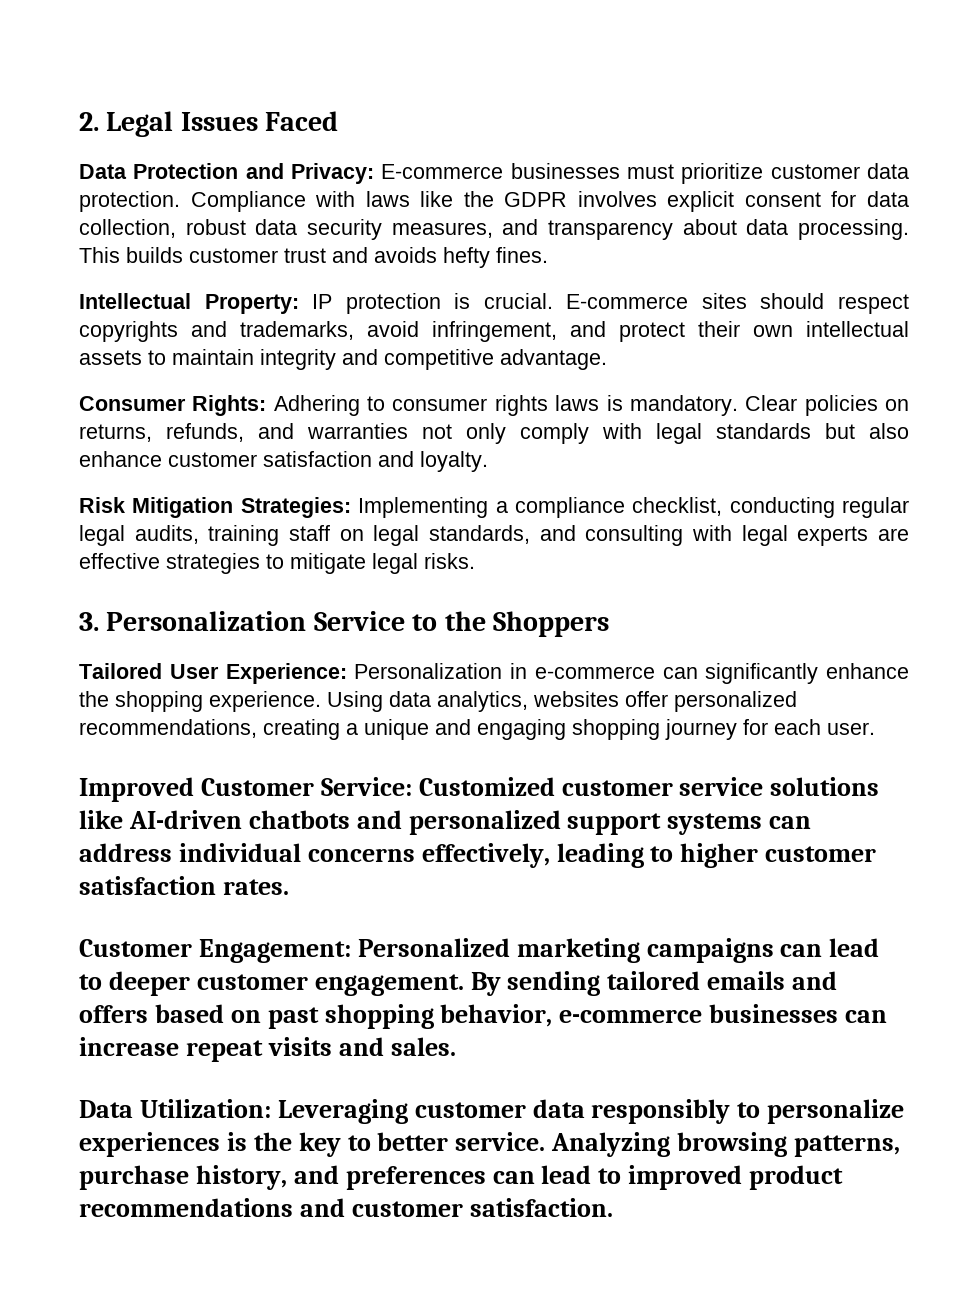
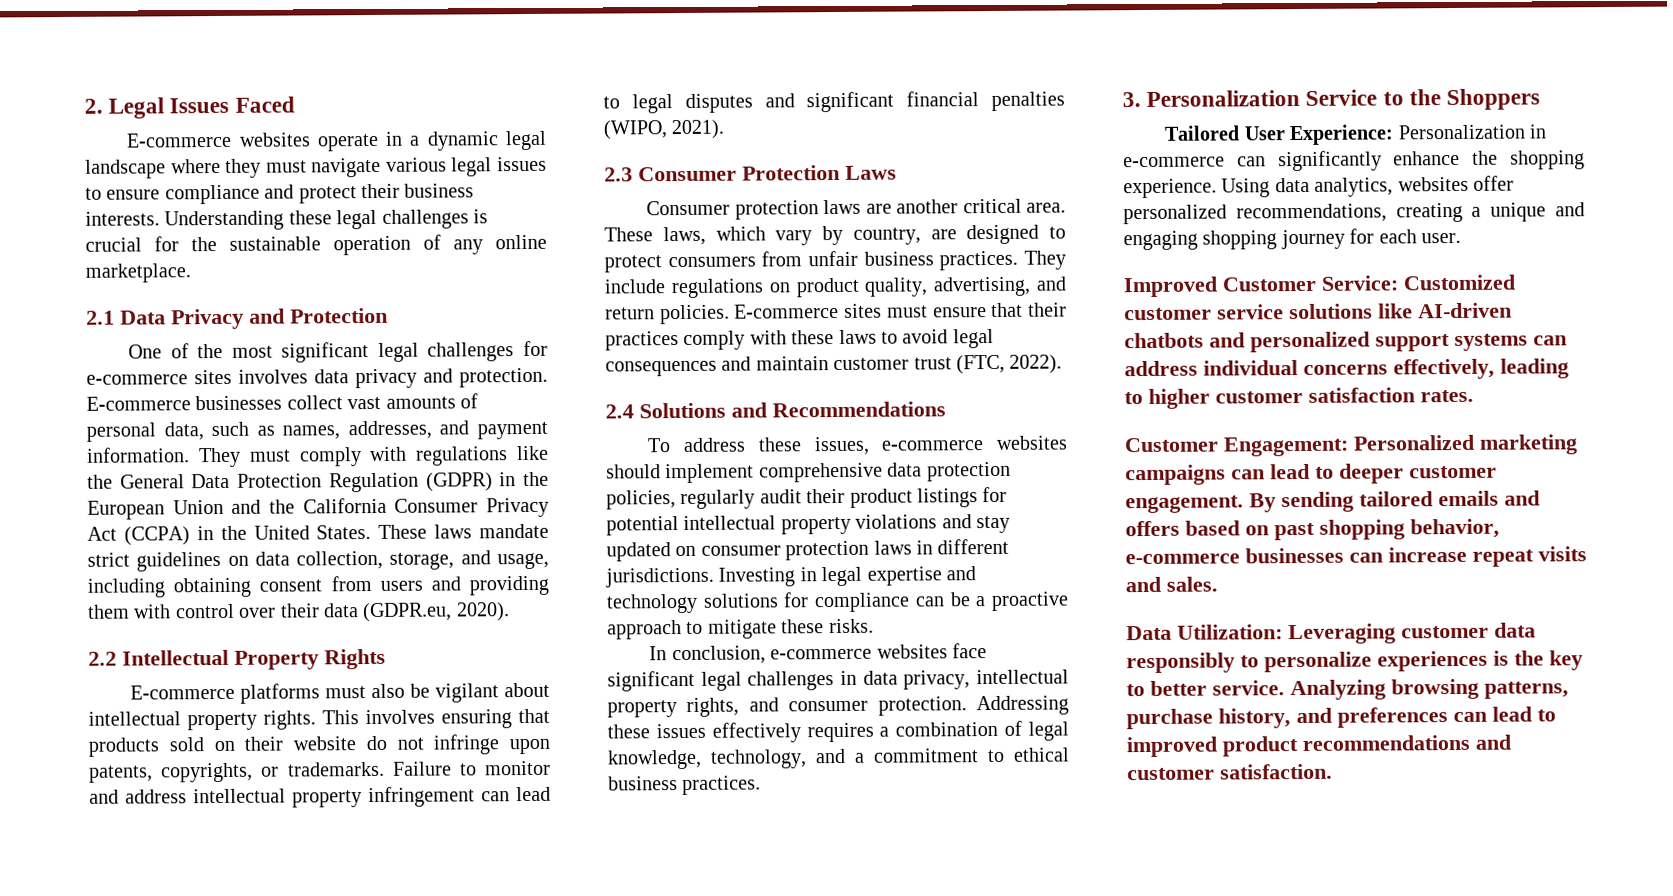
[79,163,910,184] [79,191,909,212] [79,219,909,240] [79,247,548,268] [79,293,909,314] [79,321,909,342] [79,349,607,370] [79,395,910,416] [79,423,909,444] [79,451,488,472] [79,497,909,518] [79,525,909,546] [79,553,475,574] Data Protection and Privacy: E-commerce businesses must prioritize customer data protection. Compliance with laws like the GDPR involves explicit consent for data collection, robust data security measures, and transparency about data processing. This builds customer trust and avoids hefty fines. // Intellectual Property: IP protection is crucial. E-commerce sites should respect copyrights and trademarks, avoid infringement, and protect their own intellectual assets to maintain integrity and competitive advantage. // Consumer Rights: Adhering to consumer rights laws is mandatory. Clear policies on returns, refunds, and warranties not only comply with legal standards but also enhance customer satisfaction and loyalty. // Risk Mitigation Strategies: Implementing a compliance checklist, conducting regular legal audits, training staff on legal standards, and consulting with legal experts are effective strategies to mitigate legal risks. -> [126,130,547,152] [85,156,547,179] [85,183,475,205] [85,209,488,231] [85,234,547,256] [85,263,191,283] [86,307,388,330] [128,340,548,363] [86,367,548,389] [86,393,478,411] [86,420,548,442] [86,445,549,468] [87,471,549,493] [87,497,549,520] [87,523,549,546] [87,550,549,572] [87,575,549,598] [87,602,510,623] [88,648,386,670] [130,682,550,704] [88,708,550,731] [88,734,550,757] [89,760,551,783] [89,786,551,808] [603,91,1065,114] [603,119,726,140] [604,164,897,182] [646,198,1066,220] [604,224,1066,246] [604,250,1066,273] [604,276,1066,299] [605,302,1067,325] [605,328,994,351] [605,354,1063,377] [605,401,946,419] [647,435,1068,456] [606,461,1011,484] [606,486,1008,510] [606,514,1010,536] [606,538,1010,562] [605,566,976,588] [606,591,1069,614] [607,618,874,640] [649,643,988,665] [607,669,1069,692] [607,695,1069,718] [607,720,1069,743] [607,747,1070,770] [608,775,762,796] E-commerce websites operate in a dynamic legal landscape where they must navigate various legal issues to ensure compliance and protect their business interests. Understanding these legal challenges is crucial for the sustainable operation of any online marketplace. // 2.1 Data Privacy and Protection // One of the most significant legal challenges for e-commerce sites involves data privacy and protection. E-commerce businesses collect vast amounts of personal data, such as names, addresses, and payment information. They must comply with regulations like the General Data Protection Regulation (GDPR) in the European Union and the California Consumer Privacy Act (CCPA) in the United States. These laws mandate strict guidelines on data collection, storage, and usage, including obtaining consent from users and providing them with control over their data (GDPR.eu, 2020). // 2.2 Intellectual Property Rights // E-commerce platforms must also be vigilant about intellectual property rights. This involves ensuring that products sold on their website do not infringe upon patents, copyrights, or trademarks. Failure to monitor and address intellectual property infringement can lead to legal disputes and significant financial penalties (WIPO, 2021). // 2.3 Consumer Protection Laws // Consumer protection laws are another critical area. These laws, which vary by country, are designed to protect consumers from unfair business practices. They include regulations on product quality, advertising, and return policies. E-commerce sites must ensure that their practices comply with these laws to avoid legal consequences and maintain customer trust (FTC, 2022). // 2.4 Solutions and Recommendations // To address these issues, e-commerce websites should implement comprehensive data protection policies, regularly audit their product listings for potential intellectual property violations and stay updated on consumer protection laws in different jurisdictions. Investing in legal expertise and technology solutions for compliance can be a proactive approach to mitigate these risks. // In conclusion, e-commerce websites face significant legal challenges in data privacy, intellectual property rights, and consumer protection. Addressing these issues effectively requires a combination of legal knowledge, technology, and a commitment to ethical business practices.

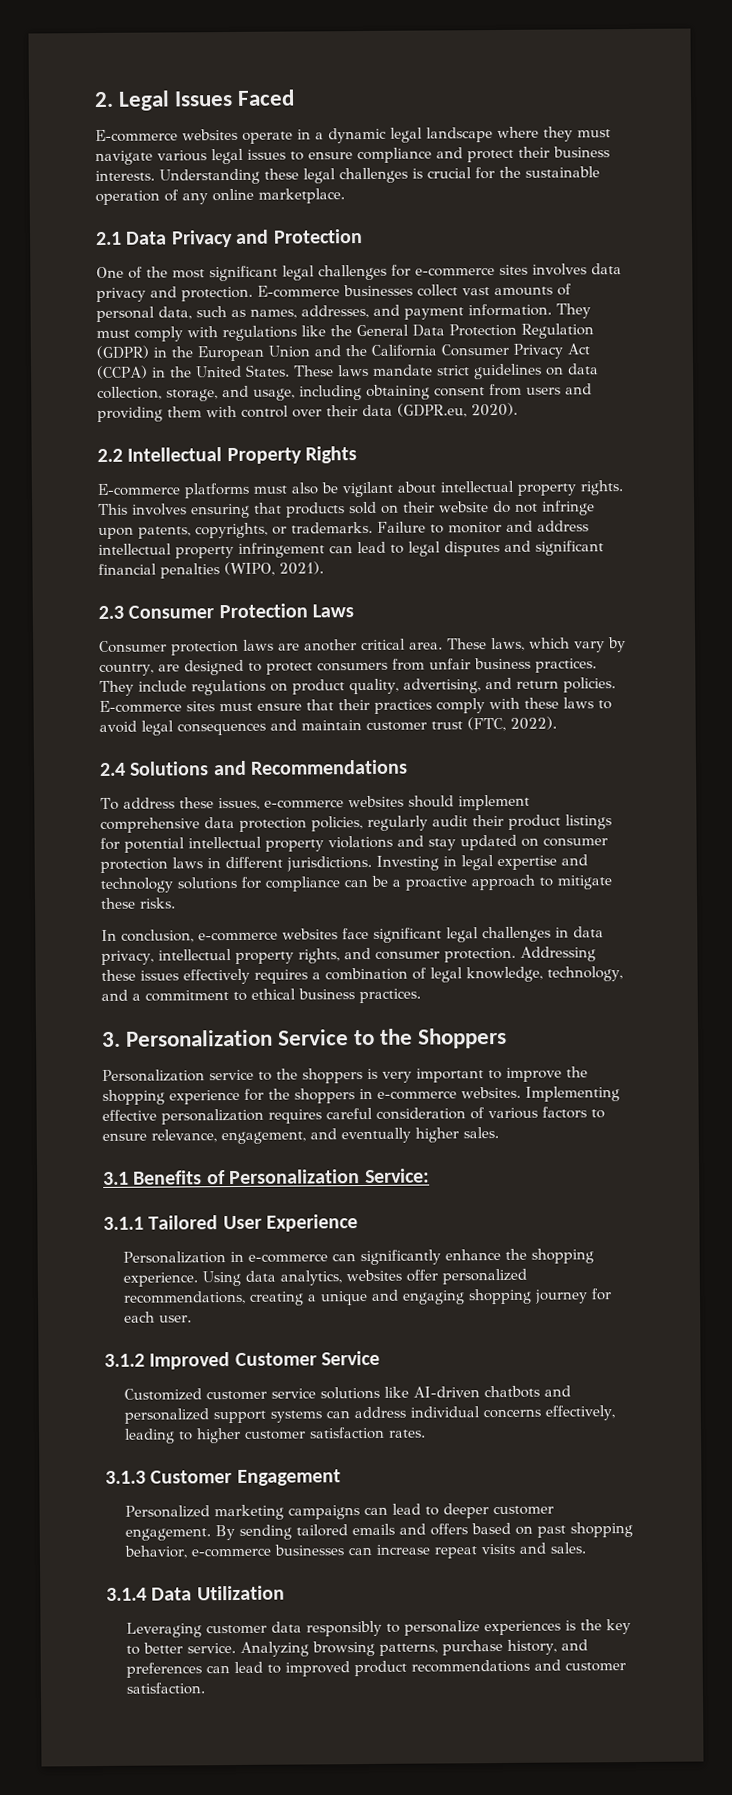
(1541, 99) none -> [102,1066,588,1084] [102,1086,620,1105] [102,1106,605,1125] [102,1127,499,1145] [103,1168,430,1185] [103,1216,144,1230] Personalization service to the shoppers is very important to improve the shopping experience for the shoppers in e-commerce websites. Implementing effective personalization requires careful consideration of various factors to ensure relevance, engagement, and eventually higher sales. // 3.1 Benefits of Personalization Service: // 3.1.1
[1289,124,1395,146] Experience: -> [266,1214,359,1232] Experience //
(1461, 238) none -> [104,1353,145,1367] 3.1.2
[1321,275,1398,291] Service: -> [321,1350,381,1366] Service //
[1124,436,1349,457] Customer Engagement: -> [105,1469,341,1486] 3.1.3 Customer Engagement //
[1126,624,1283,641] Data Utilization: -> [106,1585,285,1601] 3.1.4 Data Utilization //

